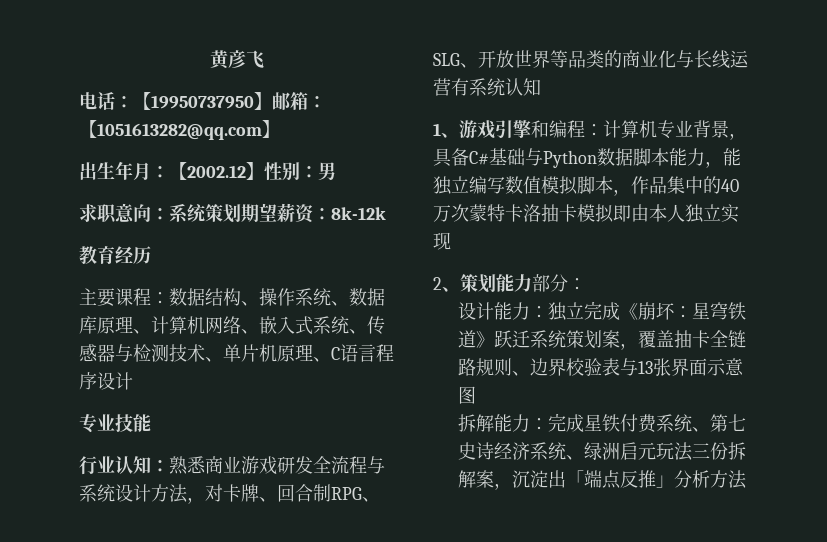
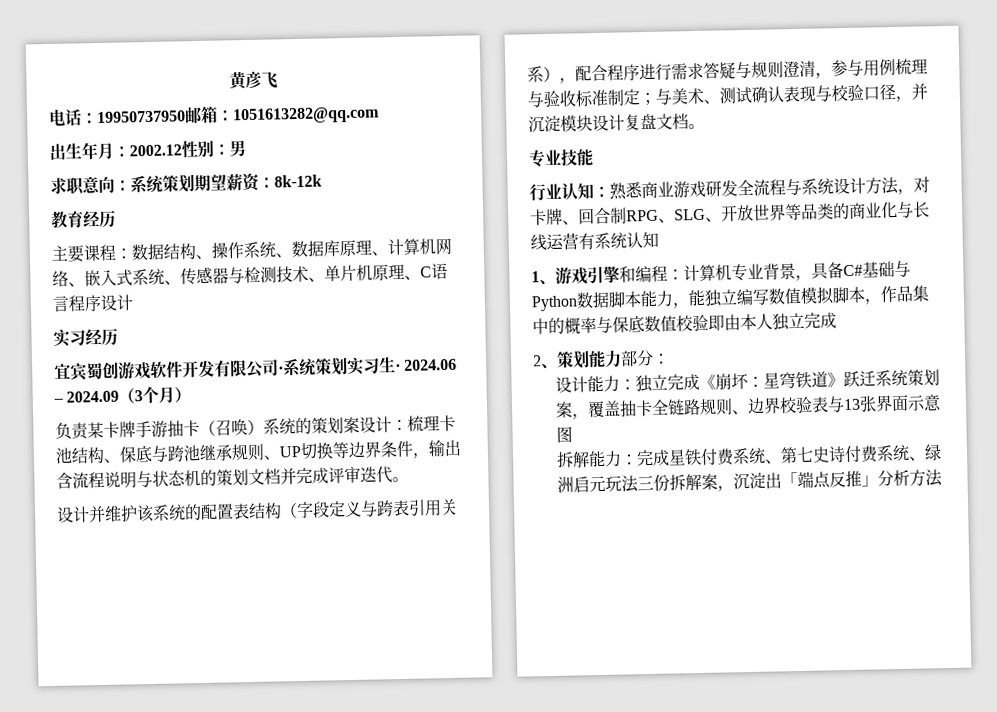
[133,92,326,110] [79,120,97,138] 【19950737950】邮箱：【 -> [97,105,234,125] 19950737950邮箱：
[262,120,280,138] 】 -> (380, 115) none
[169,162,264,180] 【2002.12】 -> [129,144,182,157] 2002.12
(133, 381) none -> [53,328,118,347] [54,357,458,381] [53,386,192,404] [55,414,456,440] [55,439,461,464] [56,465,409,489] [56,498,458,523] [527,58,928,84] [527,83,928,108] [528,113,705,133] // 实习经历 // 宜宾蜀创游戏软件开发有限公司·系统策划实习生· 2024.06 – 2024.09（3个月） // 负责某卡牌手游抽卡（召唤）系统的策划案设计：梳理卡池结构、保底与跨池继承规则、UP切换等边界条件，输出含流程说明与状态机的策划文档并完成评审迭代。 // 设计并维护该系统的配置表结构（字段定义与跨表引用关系），配合程序进行需求答疑与规则澄清，参与用例梳理与验收标准制定；与美术、测试确认表现与校验口径，并沉淀模块设计复盘文档。
[721,179,739,192] [433,204,614,223] 40万次蒙特卡洛抽卡模拟 -> [564,314,709,335] 概率与保底数值校验
[721,204,739,223] [433,232,451,250] 实现 -> [804,312,837,329] 完成
[493,442,530,460] 经济 -> [844,445,880,464] 付费

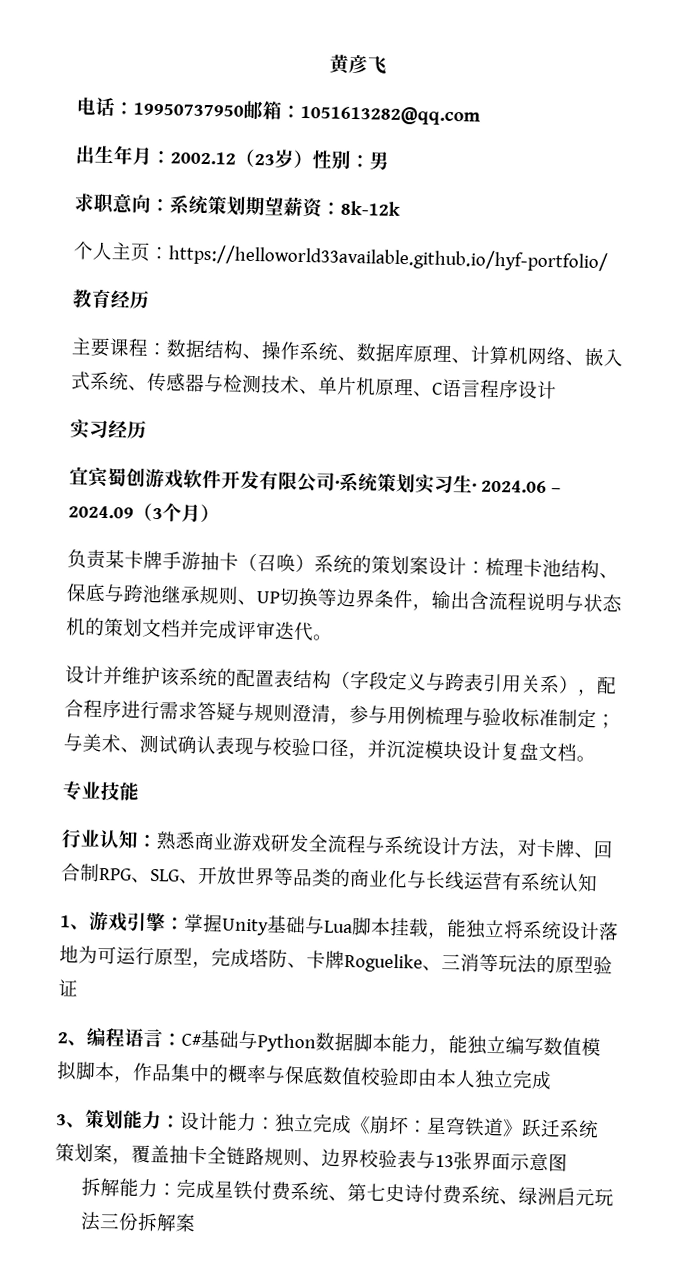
(182, 150) none -> [235,148,314,169] （23岁）
(322, 181) none -> [73,241,608,273] // 个人主页：https://helloworld33available.github.io/hyf-portfolio/
[619,262,844,283] 和编程：计算机专业背景，具备 -> [165,913,619,941] [59,945,613,975] [58,979,79,997] [57,1027,182,1048] ：掌握Unity基础与Lua脚本挂载，能独立将系统设计落地为可运行原型，完成塔防、卡牌Roguelike、三消等玩法的原型验证 // 2、编程语言：
[532,355,542,367] 2 -> [56,1114,67,1126] 3
[620,349,670,367] 部分： // -> [161,1115,181,1128] ：
[717,469,944,492] ，沉淀出「端点反推」分析方法 -> (197, 1223) none

